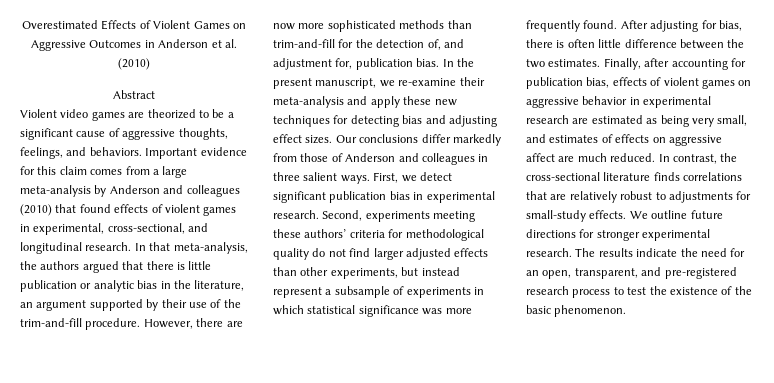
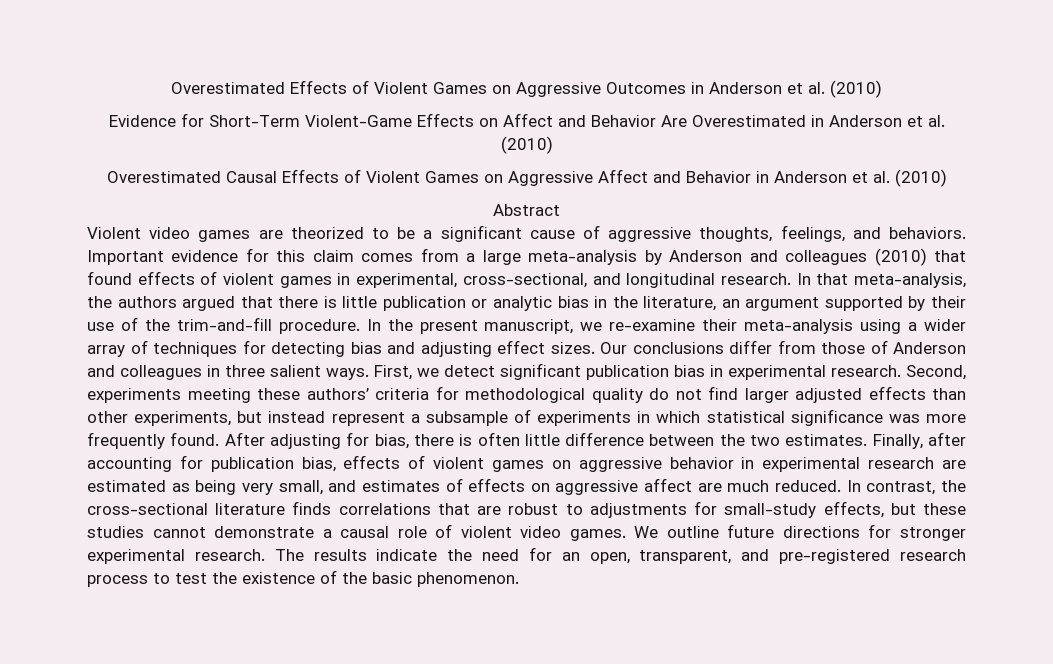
(150, 64) none -> [108,113,945,127] [500,136,553,154] [106,169,947,187] // Evidence for Short-Term Violent-Game Effects on Affect and Behavior Are Overestimated in Anderson et al. (2010) // Overestimated Causal Effects of Violent Games on Aggressive Affect and Behavior in Anderson et al. (2010)
[143,318,243,329] [273,20,472,32] [273,39,464,50] [273,58,440,70] However, there are now more sophisticated methods than trim-and-fill for the detection of, and adjustment for, publication bias. -> (360, 326) none
[347,96,457,108] and apply these new -> [860,319,966,334] [87,340,148,357] using a wider array of
[452,134,501,146] markedly -> (772, 347) none
[569,191,617,203] relatively -> (502, 510) none
[589,210,627,219] effects. -> [823,501,967,518] [87,524,626,541] effects, but these studies cannot demonstrate a causal role of violent video games.

